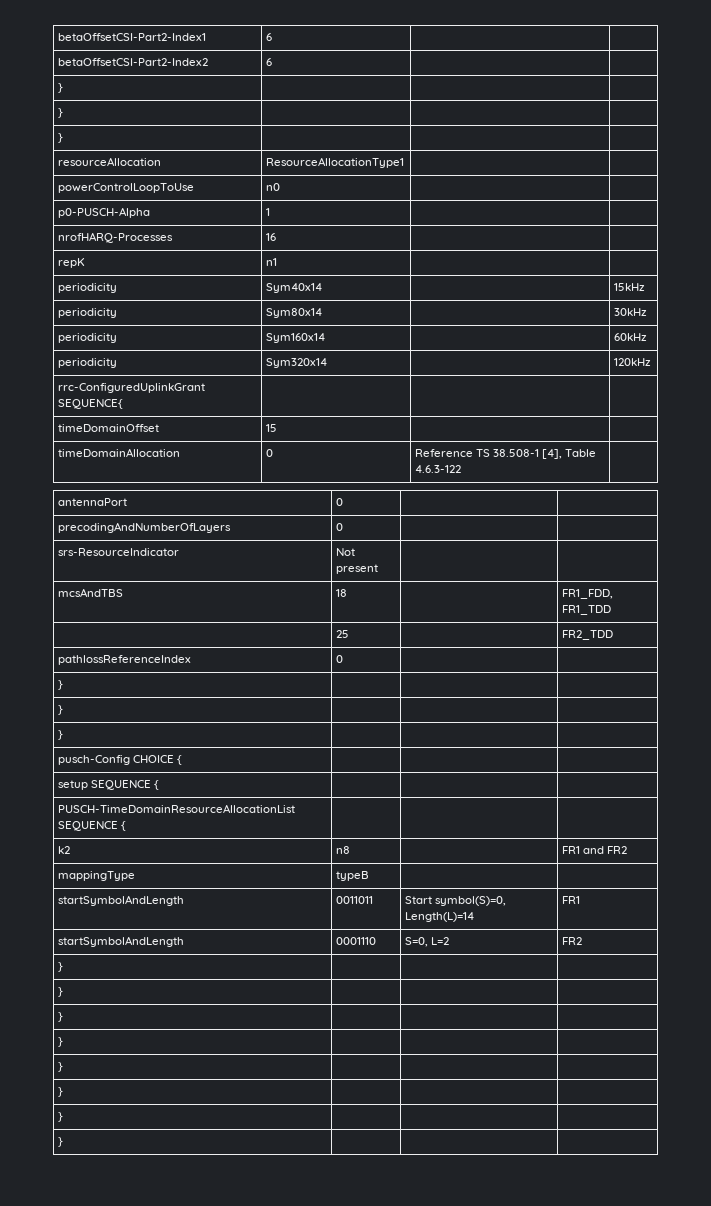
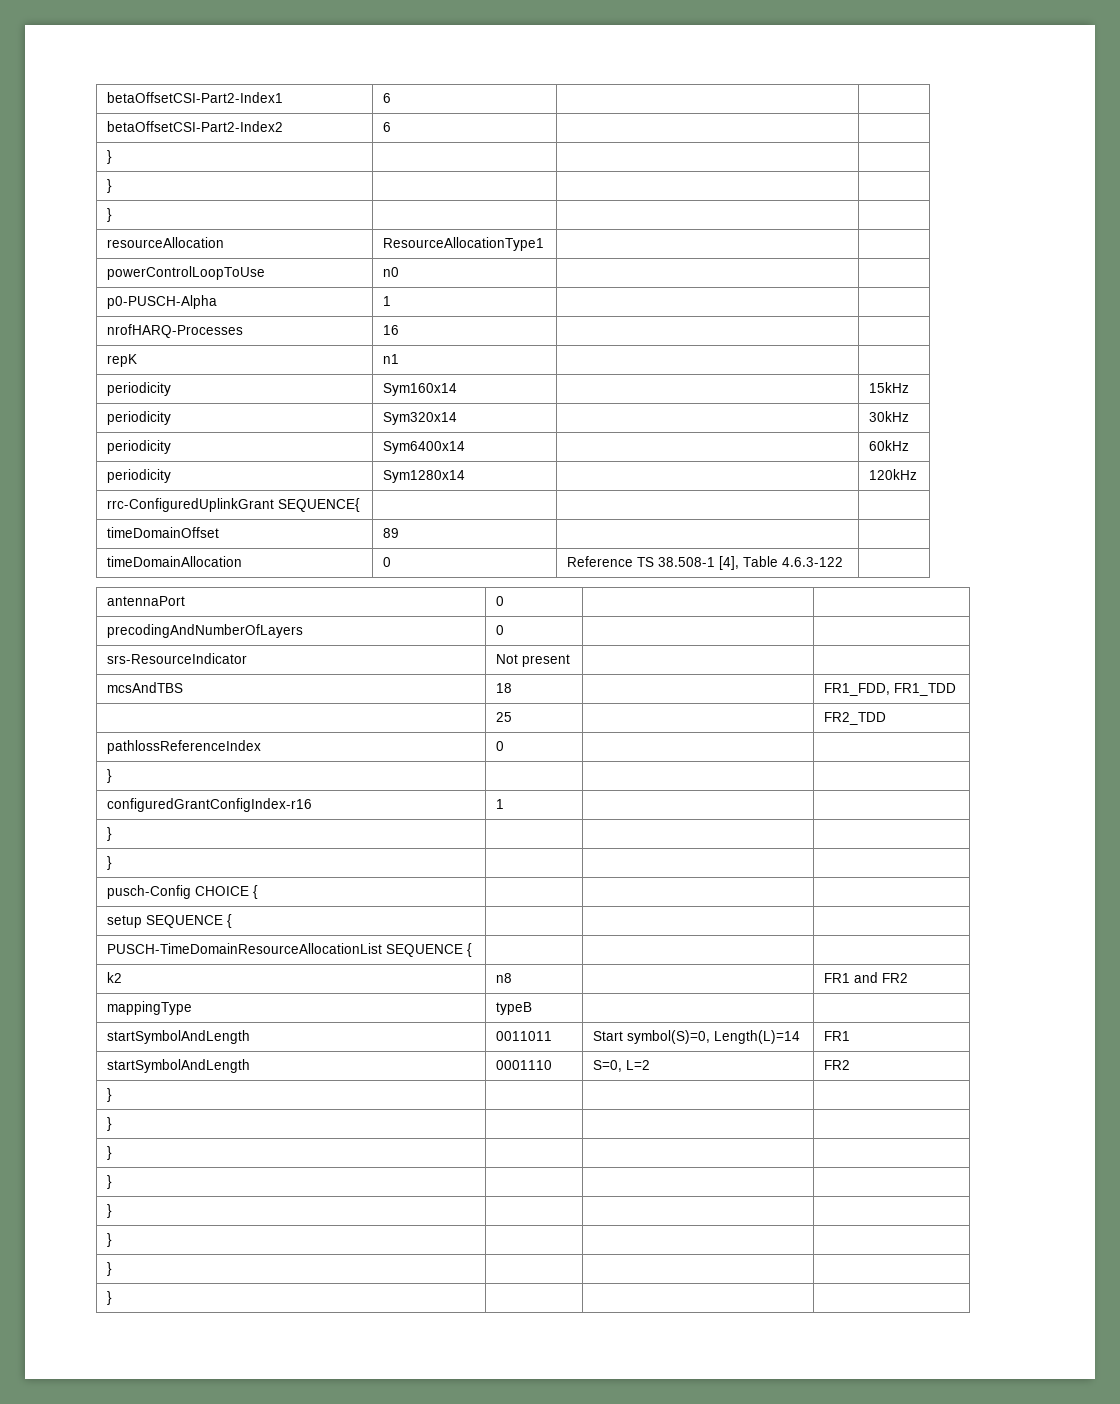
[265,283,322,293] Sym40x14 -> [382,383,457,396] Sym160x14
[265,308,322,318] Sym80x14 -> [382,412,457,425] Sym320x14
[265,333,325,343] Sym160x14 -> [382,441,465,454] Sym6400x14
[265,358,327,368] Sym320x14 -> [382,470,465,483] Sym1280x14
[265,424,277,432] 15 -> [382,528,399,538] 89
(63, 685) none -> [106,798,312,812] [495,799,504,809] // configuredGrantConfigIndex-r16 | 1 | |

